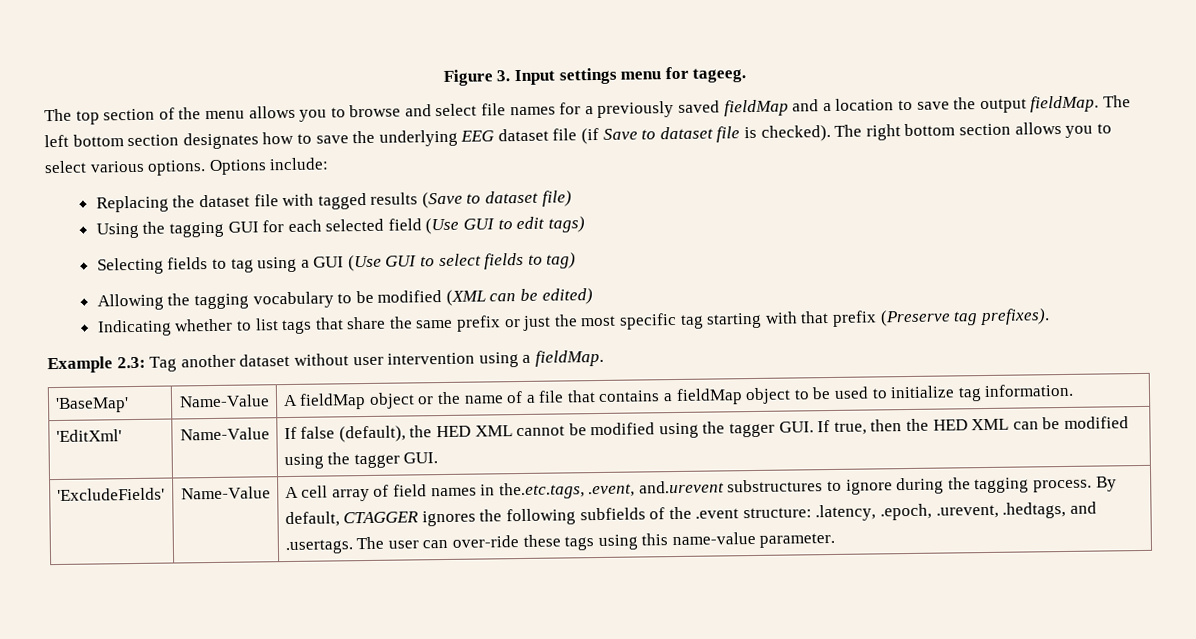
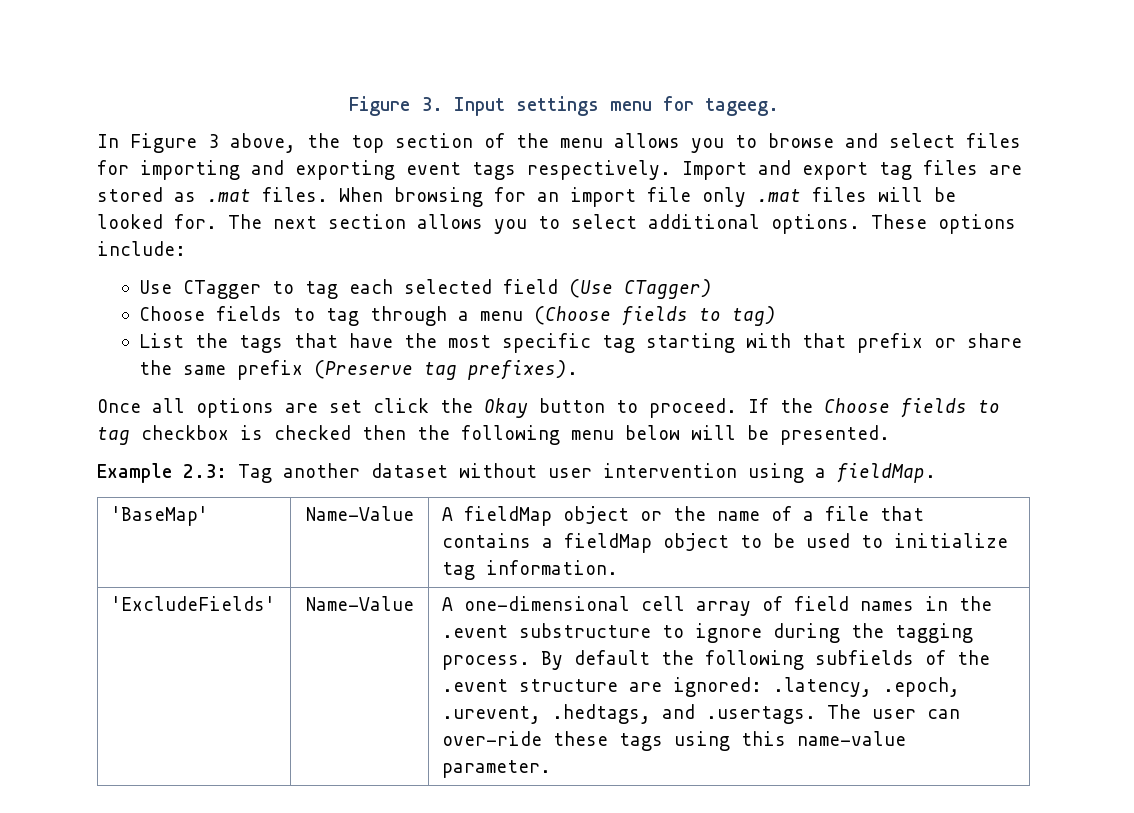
[44,108,72,122] The -> [97,133,340,153] In Figure 3 above, the
[481,95,1131,118] [44,123,956,150] file names for a previously saved fieldMap and a location to save the output fieldMap. The left bottom section designates how to save the underlying EEG dataset file (if Save to dataset file is checked). The right bottom -> [966,133,1021,148] [97,160,1022,180] [97,187,956,207] [97,214,317,229] files for importing and exporting event tags respectively. Import and export tag files are stored as .mat files. When browsing for an import file only .mat files will be looked for. The next
[89,157,330,176] [95,190,572,213] [95,216,585,239] [96,252,577,275] [96,288,593,311] [96,315,552,337] various options. Options include: // Replacing the dataset file with tagged results (Save to dataset file) // Using the tagging GUI for each selected field (Use GUI to edit tags) // Selecting fields to tag using a GUI (Use GUI to select fields to tag) // Allowing the tagging vocabulary to be modified (XML can be edited) // Indicating whether to list tags that share the same prefix or just -> [648,214,1016,234] [97,241,186,256] [139,279,713,299] [139,306,777,326] [139,333,394,353] additional options. These options include: // Use CTagger to tag each selected field (Use CTagger) // Choose fields to tag through a menu (Choose fields to tag) // List the tags that have
[879,308,1050,327] (Preserve tag prefixes). -> [934,333,1023,348] [139,360,579,380] [97,398,1000,418] [97,425,890,445] or share the same prefix (Preserve tag prefixes). // Once all options are set click the Okay button to proceed. If the Choose fields to tag checkbox is checked then the following menu below will be presented.
[55,429,122,443] [179,427,270,441] [283,416,1129,443] [283,452,439,470] // 'EditXml' | Name-Value | If false (default), the HED XML cannot be modified using the tagger GUI. If true, then the HED XML can be modified using the tagger GUI. -> (619, 567) none
(299, 492) none -> [464,596,631,611] one-dimensional
[498,479,824,500] the.etc.tags, .event, and.urevent substructures -> [959,596,993,611] [442,623,652,638] the .event substructure
[284,510,476,528] default, CTAGGER ignores -> [574,650,651,665] default
[742,507,812,519] structure: -> [519,677,763,697] structure are ignored:

